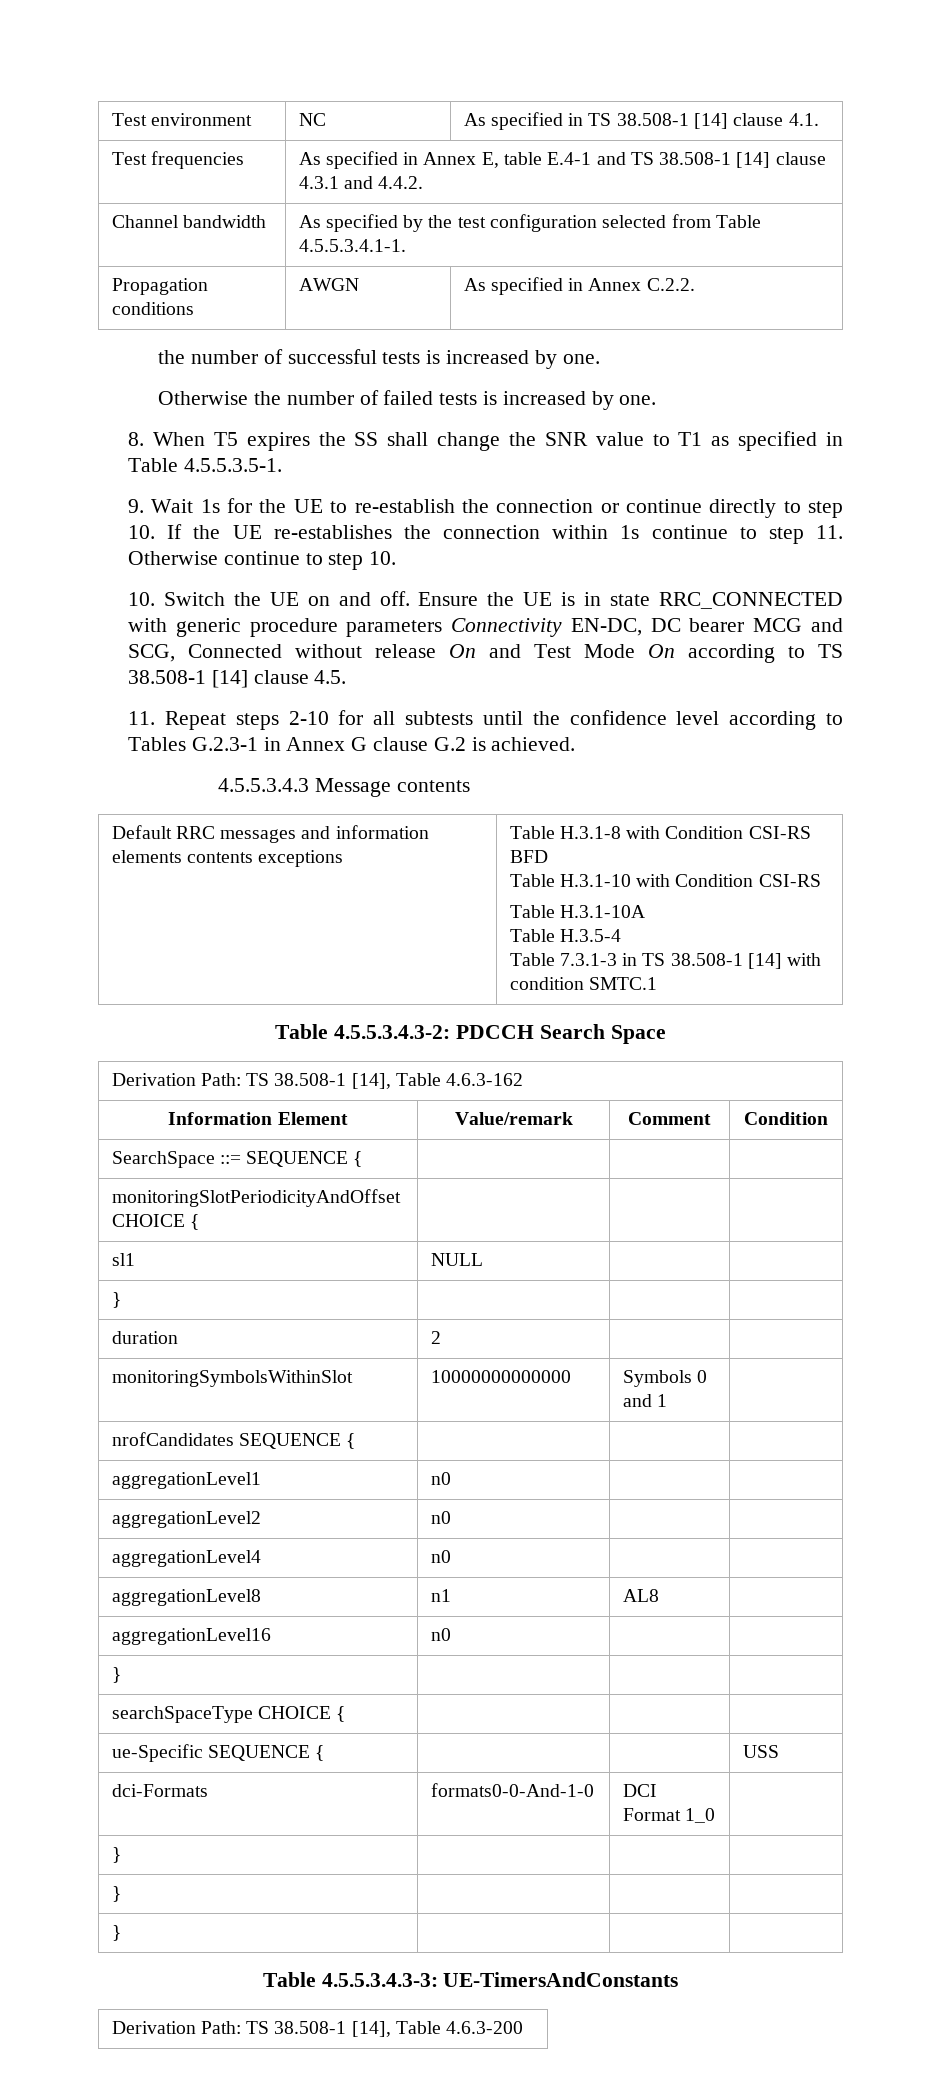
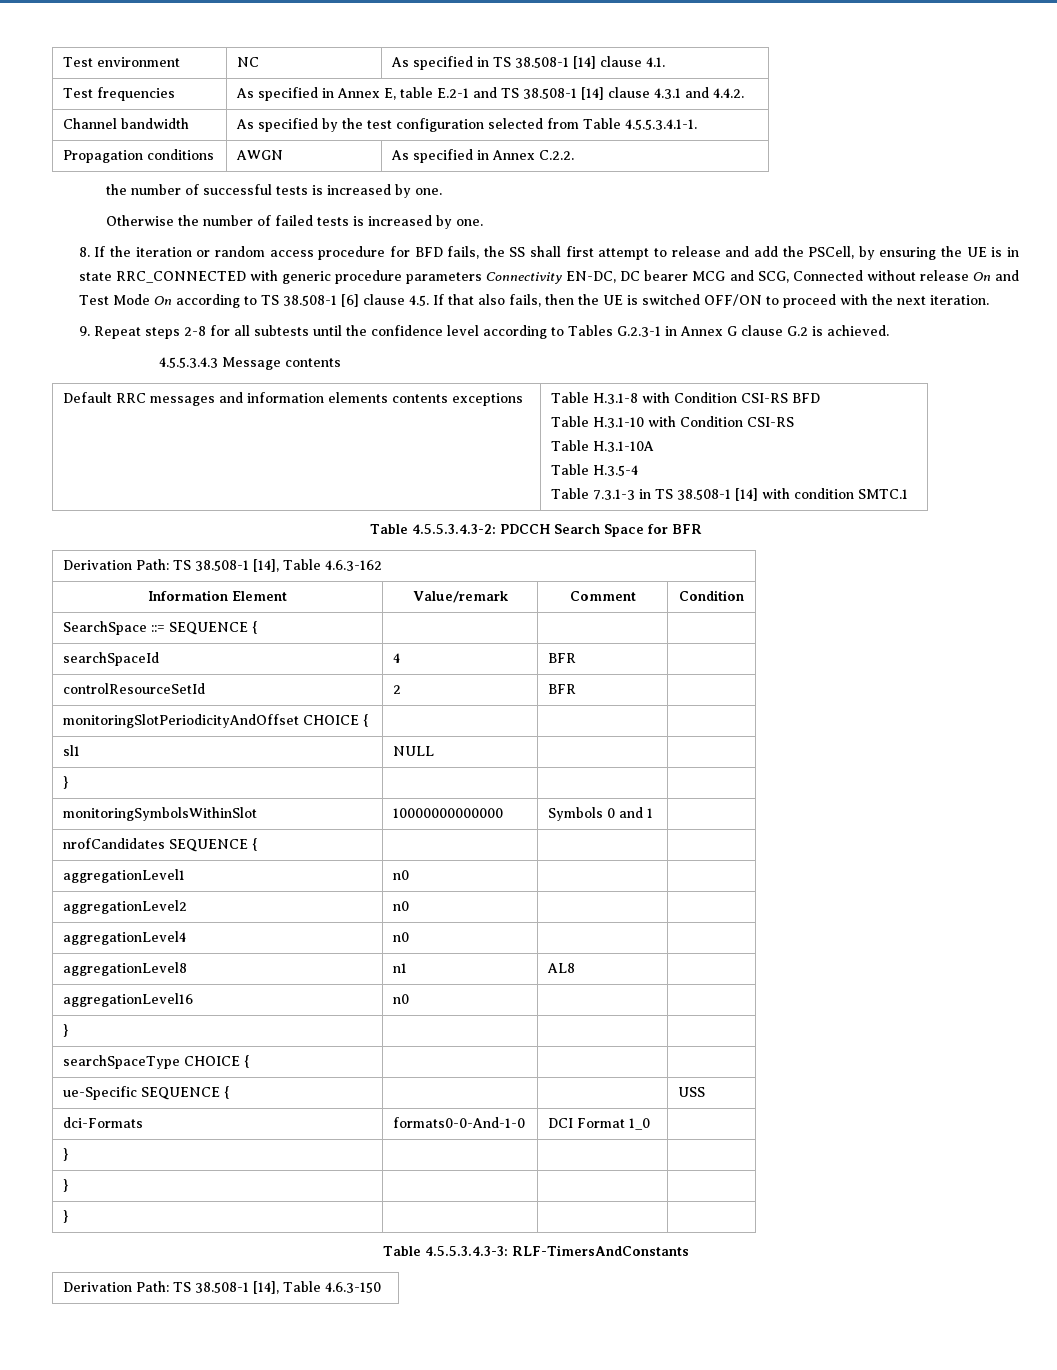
[547,152,592,165] E.4-1 -> [436,88,469,98] E.2-1
[152,431,843,451] [128,458,282,472] [128,498,844,518] [128,524,844,544] [128,551,397,570] [128,591,479,606] When T5 expires the SS shall change the SNR value to T1 as specified in Table 4.5.5.3.5-1. // 9. Wait 1s for the UE to re-establish the connection or continue directly to step 10. If the UE re-establishes the connection within 1s continue to step 11. Otherwise continue to step 10. // 10. Switch the UE on and off. Ensure -> [94,246,937,260] If the iteration or random access procedure for BFD fails, the SS shall first attempt to release and add the PSCell, by ensuring
[211,670,248,688] [14] -> [340,294,359,307] [6]
[128,711,156,725] // 11. -> [432,294,989,308] [78,326,90,336] If that also fails, then the UE is switched OFF/ON to proceed with the next iteration. // 9.
[288,711,329,725] 2-10 -> [183,326,206,336] 2-8
(666, 1034) none -> [647,524,702,534] for BFR
(363, 1159) none -> [62,652,159,666] [392,653,400,663] [547,653,576,663] [62,683,205,694] [392,685,401,694] [547,684,576,694] // searchSpaceId | 4 | BFR | // controlResourceSetId | 2 | BFR |
[111,1331,178,1344] [430,1331,441,1344] // duration | 2 | | -> (68, 782) none
[443,1972,679,1987] [111,2021,524,2037] UE-TimersAndConstants // Derivation Path: TS 38.508-1 [14], Table 4.6.3-200 -> [511,1245,689,1256] [62,1281,381,1294] RLF-TimersAndConstants // Derivation Path: TS 38.508-1 [14], Table 4.6.3-150

